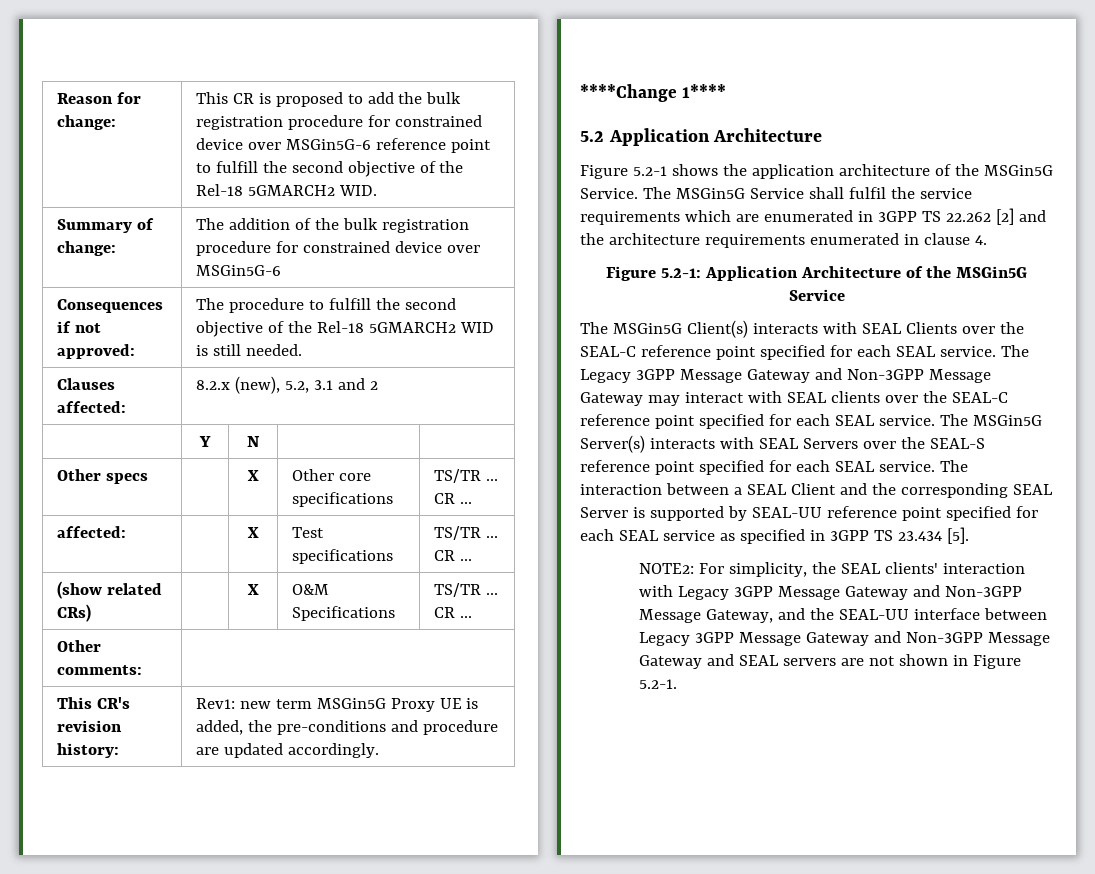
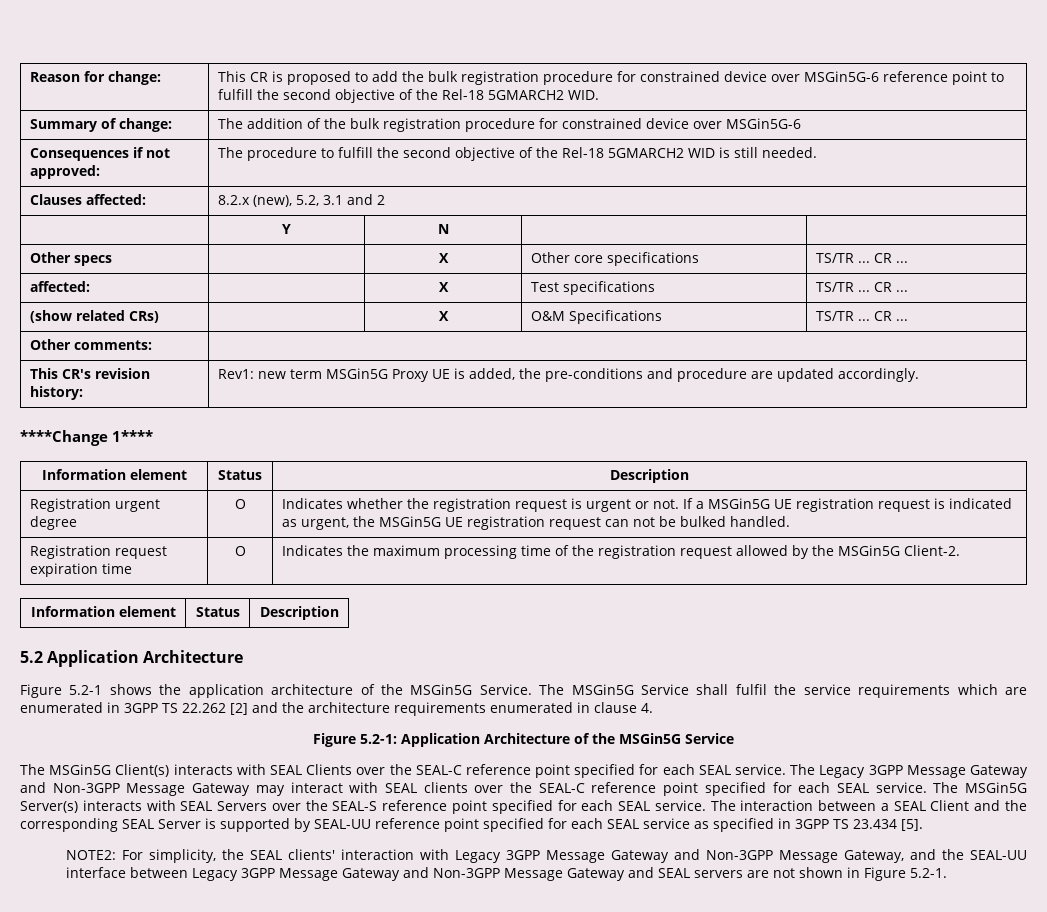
(727, 91) none -> [41,469,187,480] [218,470,262,480] [610,469,689,483] [29,498,160,512] [29,516,77,530] [234,499,246,509] [281,498,1012,512] [281,516,790,530] [29,545,167,559] [29,563,132,577] [234,546,246,556] [281,545,960,559] [30,606,176,617] [195,607,240,617] [259,606,339,620] // Information element | Status | Description // Registration urgent degree | O | Indicates whether the registration request is urgent or not. If a MSGin5G UE registration request is indicated as urgent, the MSGin5G UE registration request can not be bulked handled. // Registration request expiration time | O | Indicates the maximum processing time of the registration request allowed by the MSGin5G Client-2. // Information element | Status | Description

